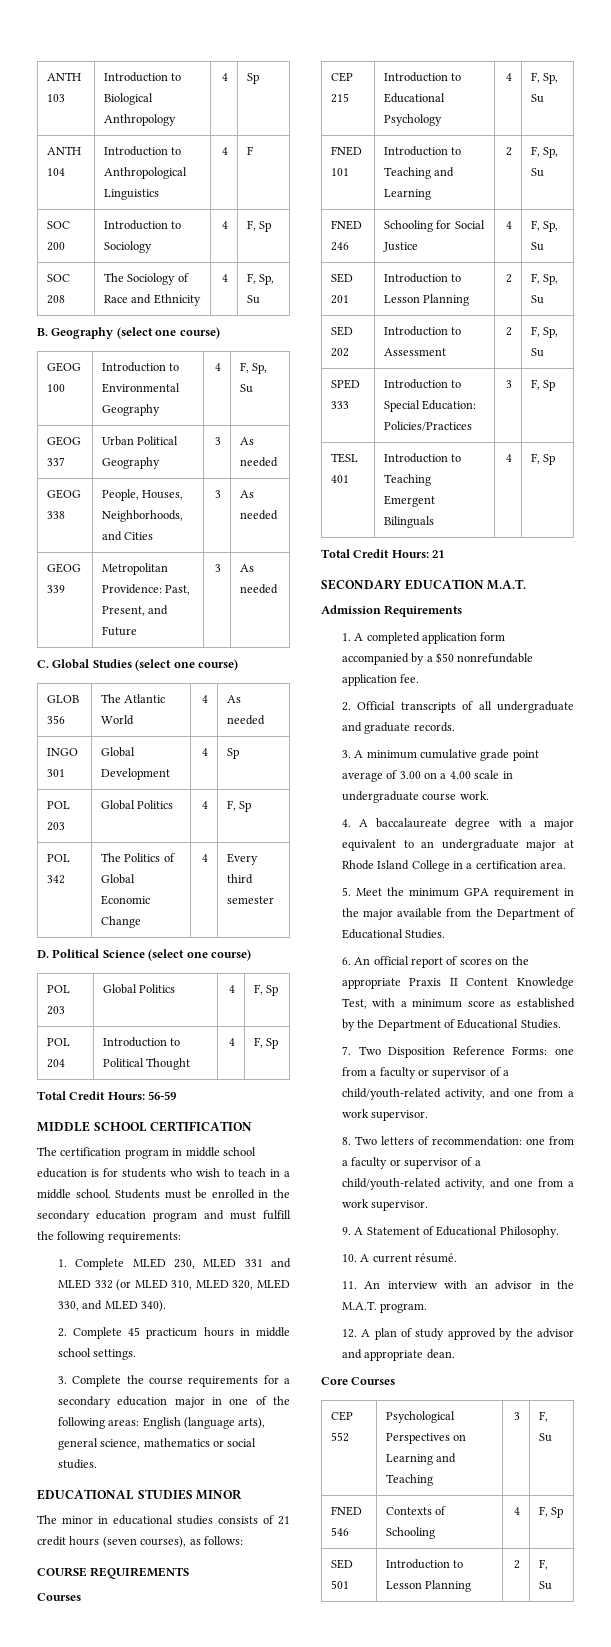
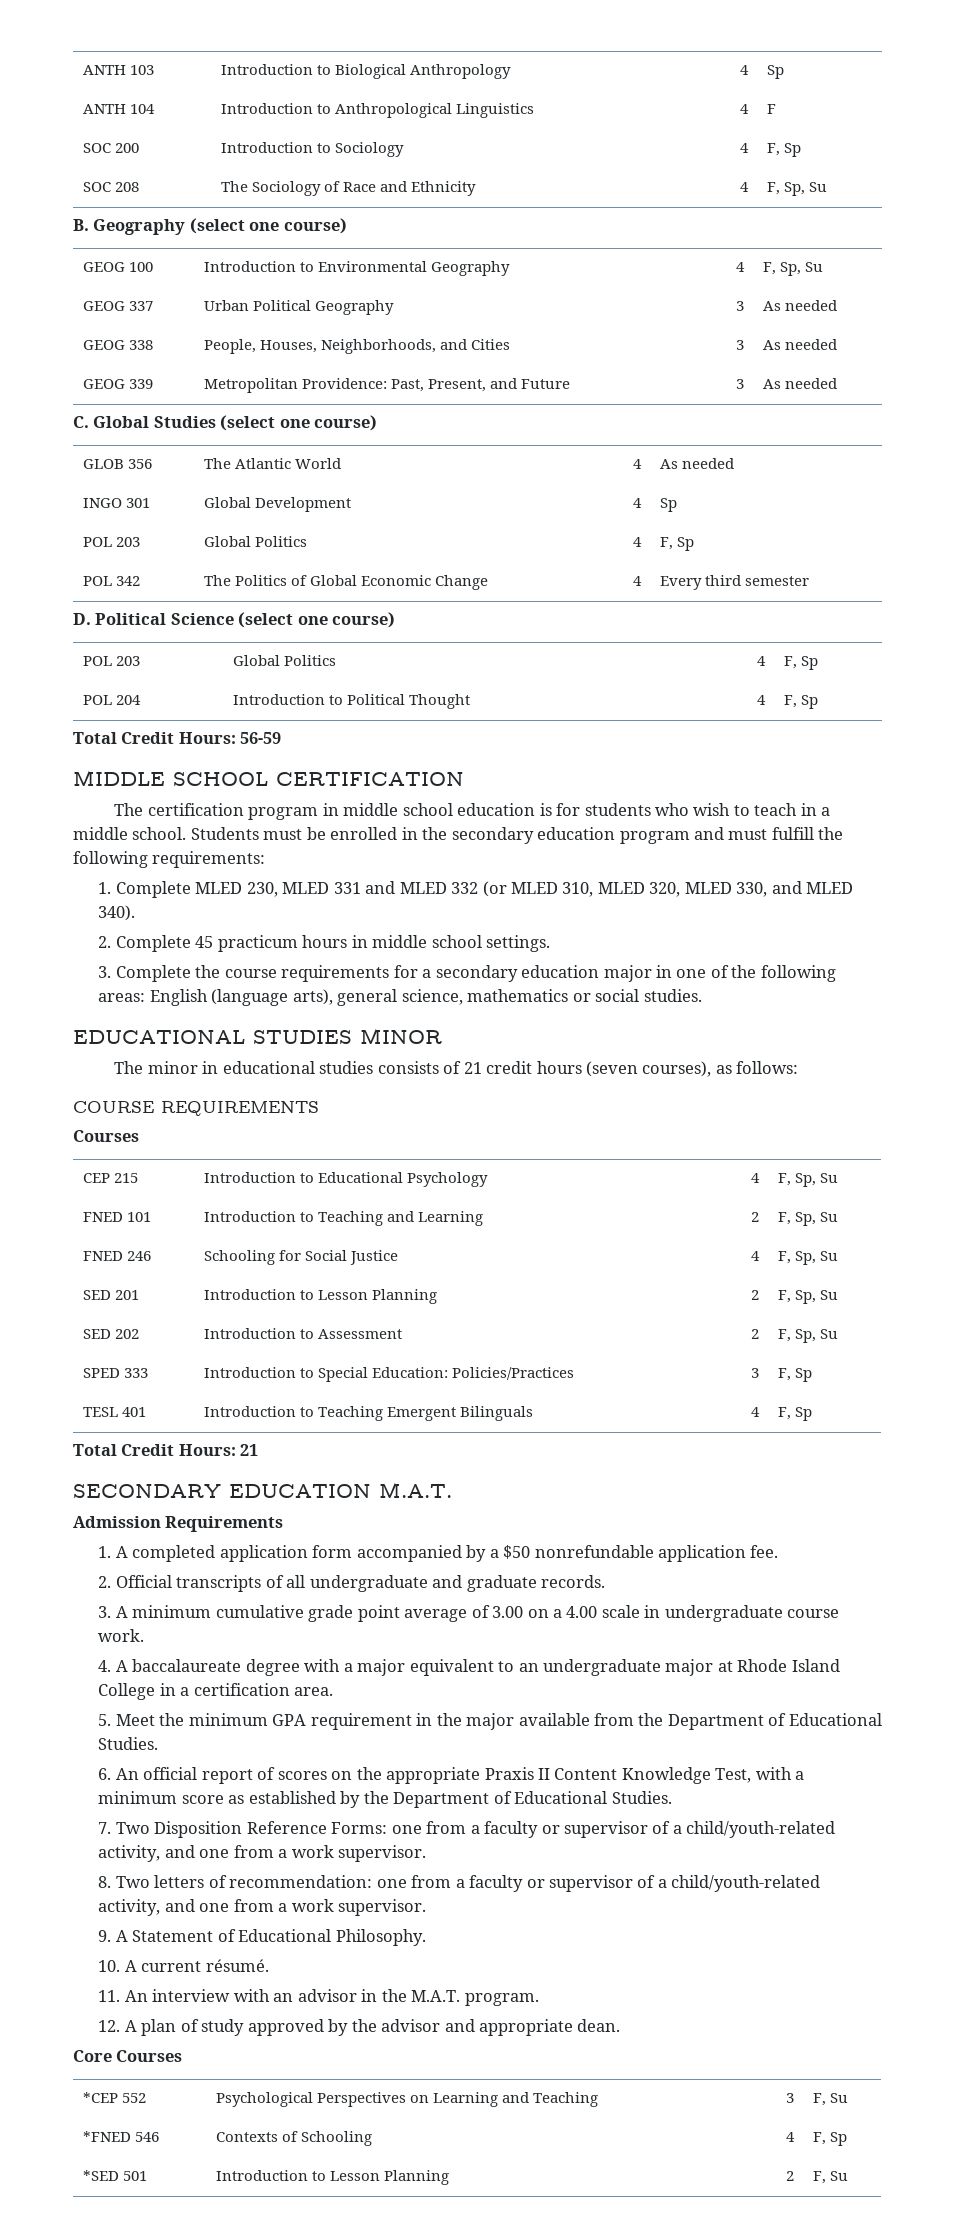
[330,1411,353,1421] CEP -> [82,2092,118,2103] *CEP
[330,1506,362,1516] FNED -> [82,2131,131,2142] *FNED
[330,1559,353,1569] SED -> [82,2170,119,2181] *SED

